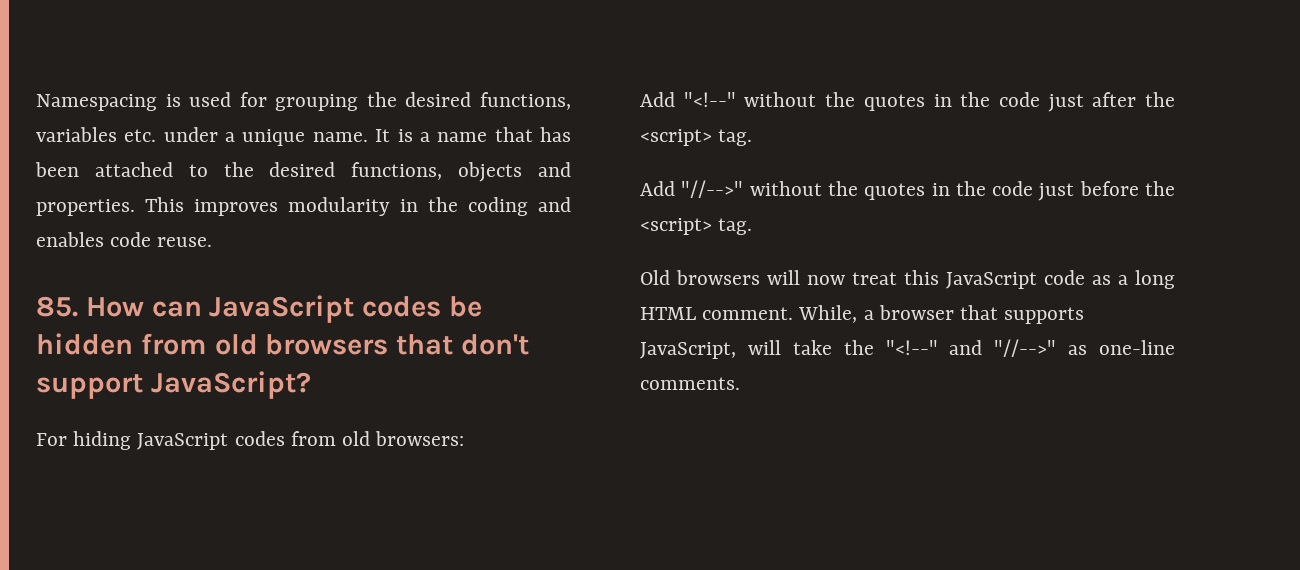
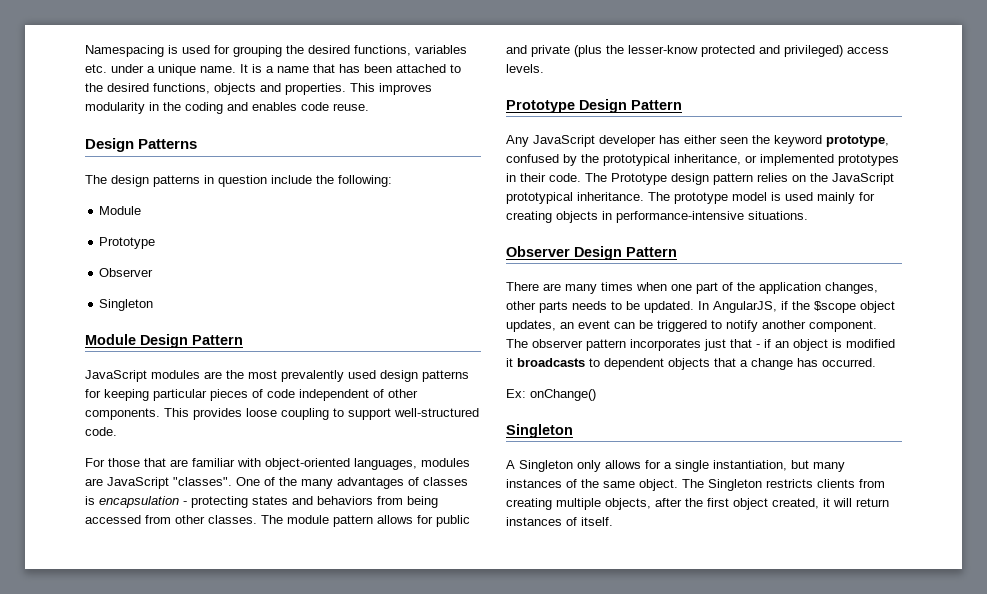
[36,295,483,323] [36,333,530,355] [36,371,311,399] [36,431,465,450] [640,92,1175,112] [640,129,753,146] [640,180,1175,201] [640,218,753,235] [640,270,1175,289] [640,305,1085,324] [640,339,1175,359] [640,377,740,390] 85. How can JavaScript codes be hidden from old browsers that don't support JavaScript? // For hiding JavaScript codes from old browsers: // Add "<!--" without the quotes in the code just after the <script> tag. // Add "//-->" without the quotes in the code just before the <script> tag. // Old browsers will now treat this JavaScript code as a long HTML comment. While, a browser that supports JavaScript, will take the "<!--" and "//-->" as one-line comments. -> [85,138,198,152] [85,175,392,187] [99,206,142,215] [99,237,156,249] [99,268,154,277] [99,299,154,311] [85,334,243,348] [85,370,469,382] [85,389,418,401] [85,408,479,420] [85,427,117,436] [85,458,470,470] [85,477,468,489] [85,496,438,508] [85,515,470,527] [506,45,889,57] [506,64,544,73] [506,99,682,113] [506,135,889,147] [506,154,899,166] [506,173,894,185] [506,192,875,204] [506,211,808,223] [506,246,677,260] [506,282,878,294] [506,301,895,313] [506,320,877,332] [506,339,895,351] [506,358,876,370] [506,389,596,401] [506,424,573,438] [506,460,845,472] [506,479,885,491] [506,498,889,510] [506,517,613,526] Design Patterns // The design patterns in question include the following: // Module // Prototype // Observer // Singleton // Module Design Pattern // JavaScript modules are the most prevalently used design patterns for keeping particular pieces of code independent of other components. This provides loose coupling to support well-structured code. // For those that are familiar with object-oriented languages, modules are JavaScript "classes". One of the many advantages of classes is encapsulation - protecting states and behaviors from being accessed from other classes. The module pattern allows for public and private (plus the lesser-know protected and privileged) access levels. // Prototype Design Pattern // Any JavaScript developer has either seen the keyword prototype, confused by the prototypical inheritance, or implemented prototypes in their code. The Prototype design pattern relies on the JavaScript prototypical inheritance. The prototype model is used mainly for creating objects in performance-intensive situations. // Observer Design Pattern // There are many times when one part of the application changes, other parts needs to be updated. In AngularJS, if the $scope object updates, an event can be triggered to notify another component. The observer pattern incorporates just that - if an object is modified it broadcasts to dependent objects that a change has occurred. // Ex: onChange() // Singleton // A Singleton only allows for a single instantiation, but many instances of the same object. The Singleton restricts clients from creating multiple objects, after the first object created, it will return instances of itself.

